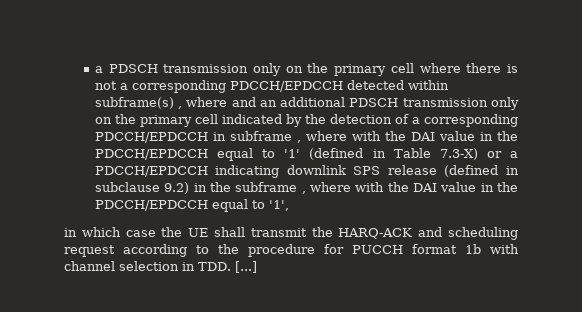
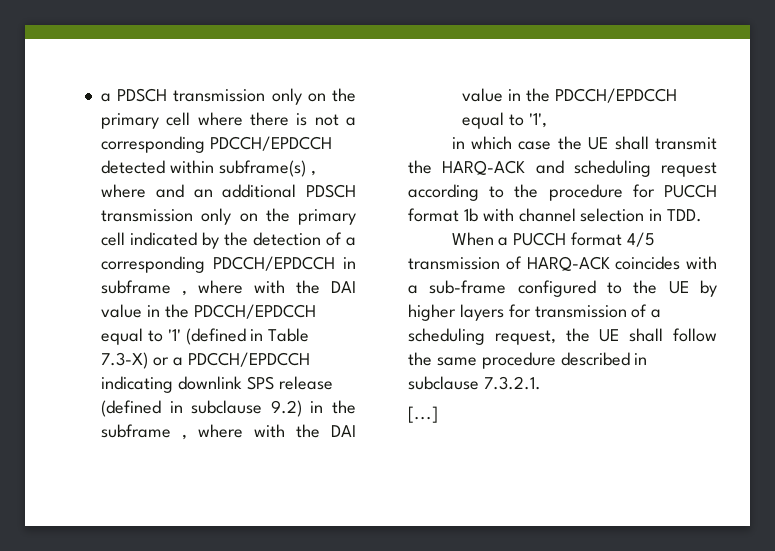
(231, 266) none -> [451,232,654,247] [408,256,717,271] [408,280,717,297] [408,304,662,321] [408,328,717,345] [408,352,648,369] [408,376,541,390] // When a PUCCH format 4/5 transmission of HARQ-ACK coincides with a sub-frame configured to the UE by higher layers for transmission of a scheduling request, the UE shall follow the same procedure described in subclause 7.3.2.1. //

